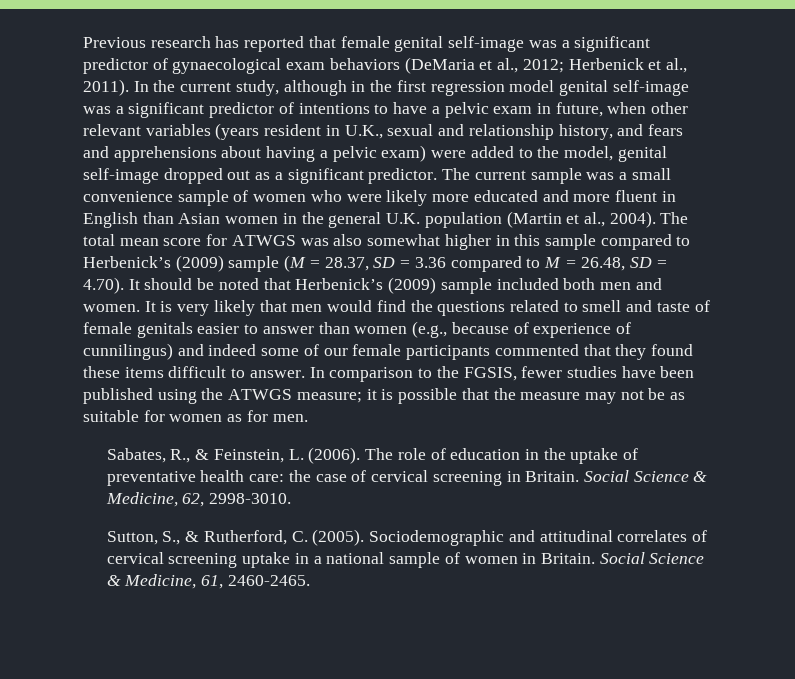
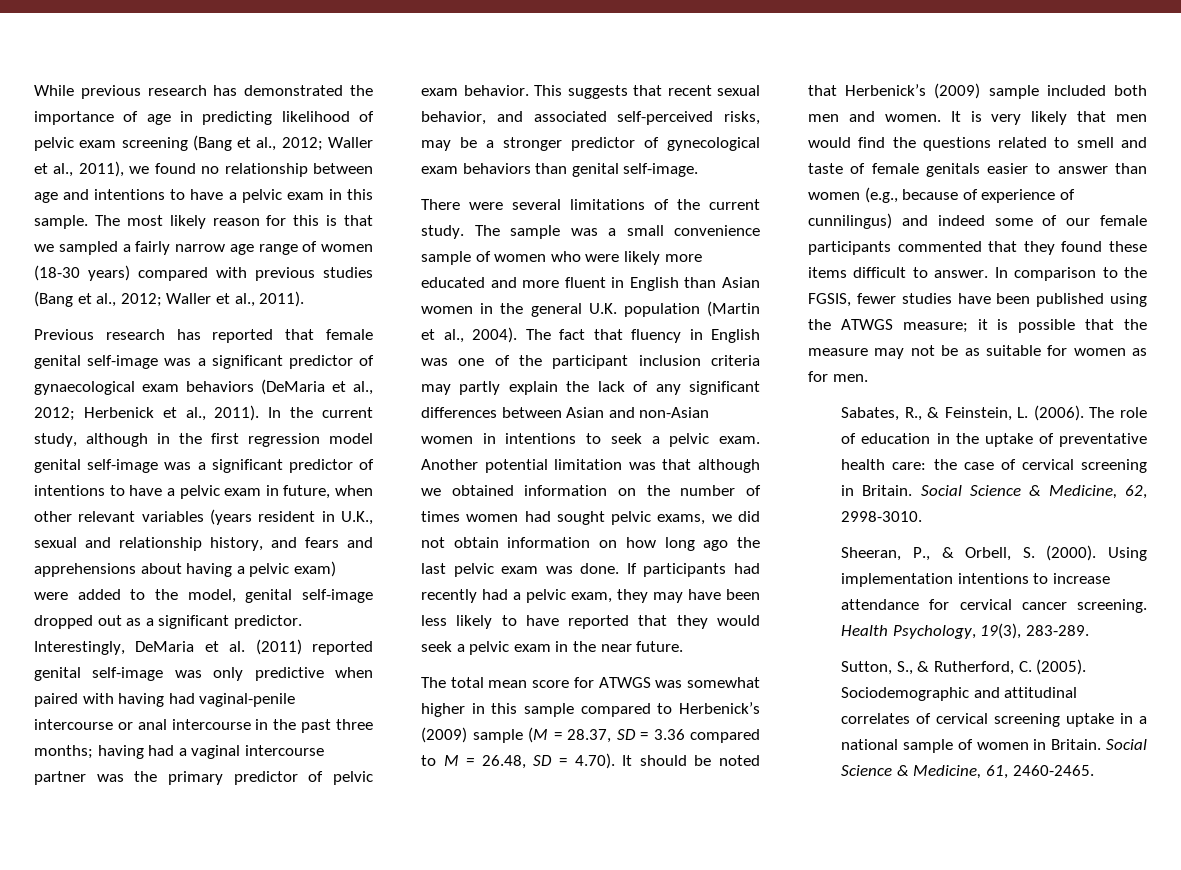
(83, 42) none -> [34,85,374,99] [34,111,374,125] [34,135,373,151] [34,161,373,177] [34,189,373,203] [34,215,373,229] [34,241,373,255] [34,265,373,281] [34,291,305,307] While previous research has demonstrated the importance of age in predicting likelihood of pelvic exam screening (Bang et al., 2012; Waller et al., 2011), we found no relationship between age and intentions to have a pelvic exam in this sample. The most likely reason for this is that we sampled a fairly narrow age range of women (18-30 years) compared with previous studies (Bang et al., 2012; Waller et al., 2011). //
[442,168,526,180] The current -> [34,639,373,655] [34,667,373,681] [34,693,296,707] [34,719,373,733] [34,745,324,759] [34,771,373,785] [421,85,760,99] [421,111,760,125] [421,137,760,151] [421,163,699,177] [421,199,760,210] [421,225,500,239] Interestingly, DeMaria et al. (2011) reported genital self-image was only predictive when paired with having had vaginal-penile intercourse or anal intercourse in the past three months; having had a vaginal intercourse partner was the primary predictor of pelvic exam behavior. This suggests that recent sexual behavior, and associated self-perceived risks, may be a stronger predictor of gynecological exam behaviors than genital self-image. // There were several limitations of the current study. The
(689, 218) none -> [559,329,760,343] [421,355,760,369] [421,381,760,395] [421,407,710,418] [421,433,760,447] [421,459,760,473] [421,485,761,496] [421,511,760,525] [421,537,760,551] [421,563,760,577] [421,589,760,603] [421,615,760,629] [421,641,684,655] [421,677,446,688] fact that fluency in English was one of the participant inclusion criteria may partly explain the lack of any significant differences between Asian and non-Asian women in intentions to seek a pelvic exam. Another potential limitation was that although we obtained information on the number of times women had sought pelvic exams, we did not obtain information on how long ago the last pelvic exam was done. If participants had recently had a pelvic exam, they may have been less likely to have reported that they would seek a pelvic exam in the near future. // The
[333,234,363,246] also -> (683, 684) none
(292, 498) none -> [841,545,1147,561] [841,573,1111,587] [841,599,1147,613] [841,623,1090,639] // Sheeran, P., & Orbell, S. (2000). Using implementation intentions to increase attendance for cervical cancer screening. Health Psychology, 19(3), 283-289.

